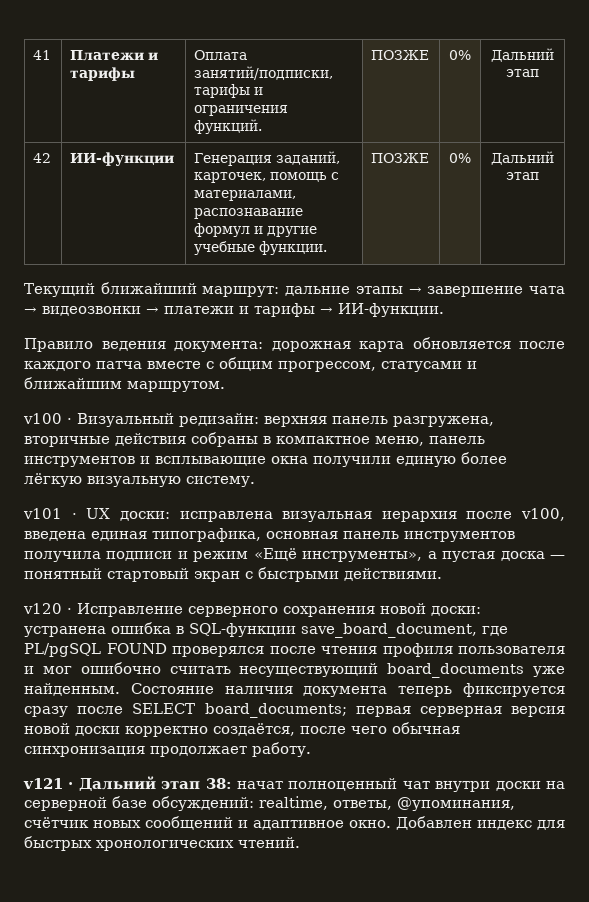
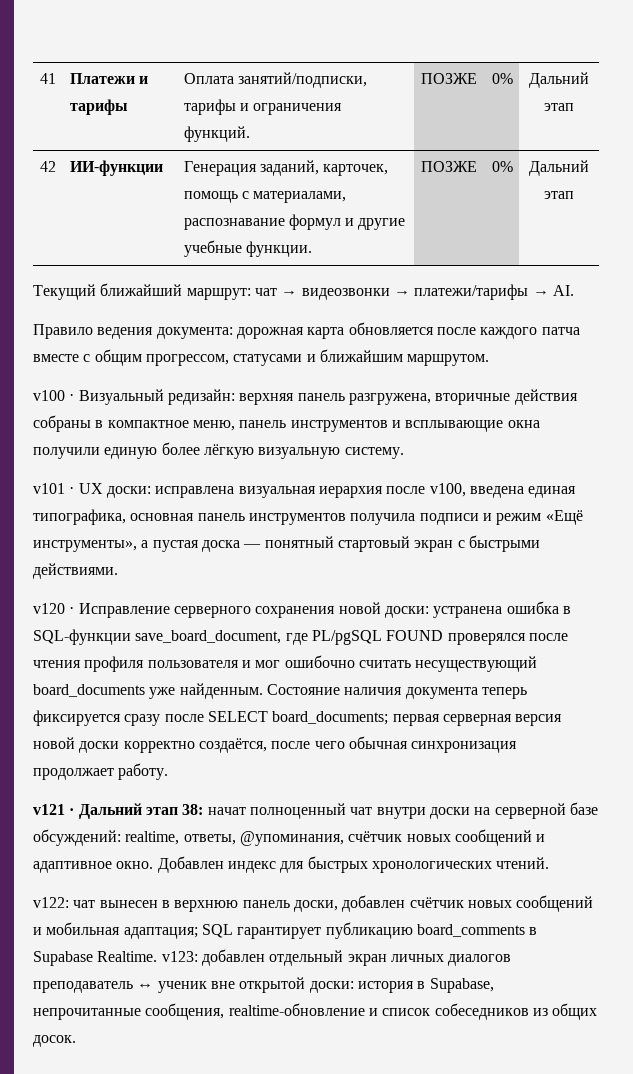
[285,286,565,297] [24,303,444,317] дальние этапы → завершение чата → видеозвонки → платежи и тарифы → ИИ-функции. -> [254,284,574,300] чат → видеозвонки → платежи/тарифы → AI.
(300, 842) none -> [33,895,594,912] [33,922,538,939] [33,949,512,966] [33,977,494,993] [33,1003,598,1020] [33,1035,76,1047] // v122: чат вынесен в верхнюю панель доски, добавлен счётчик новых сообщений и мобильная адаптация; SQL гарантирует публикацию board_comments в Supabase Realtime. v123: добавлен отдельный экран личных диалогов преподаватель ↔ ученик вне открытой доски: история в Supabase, непрочитанные сообщения, realtime-обновление и список собеседников из общих досок.

